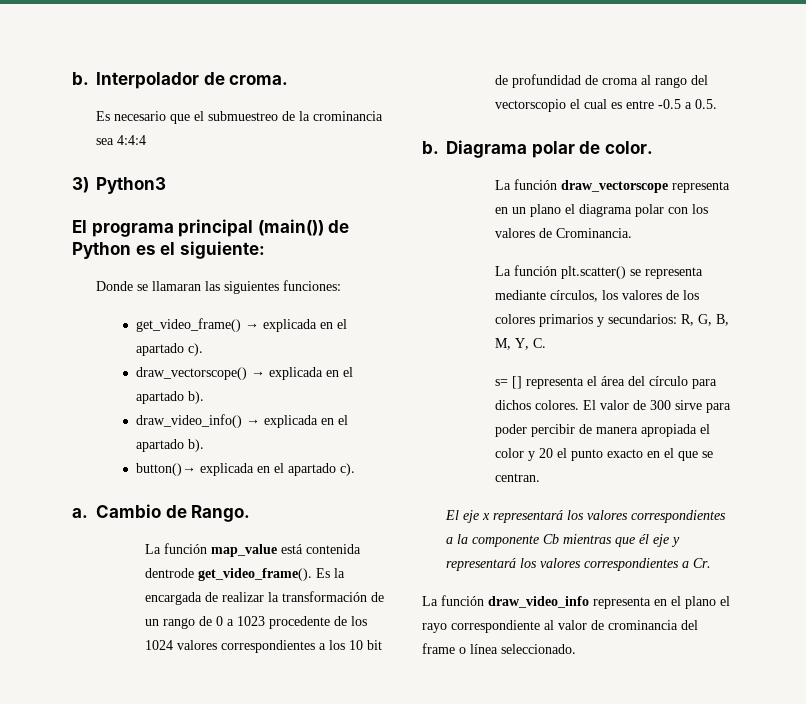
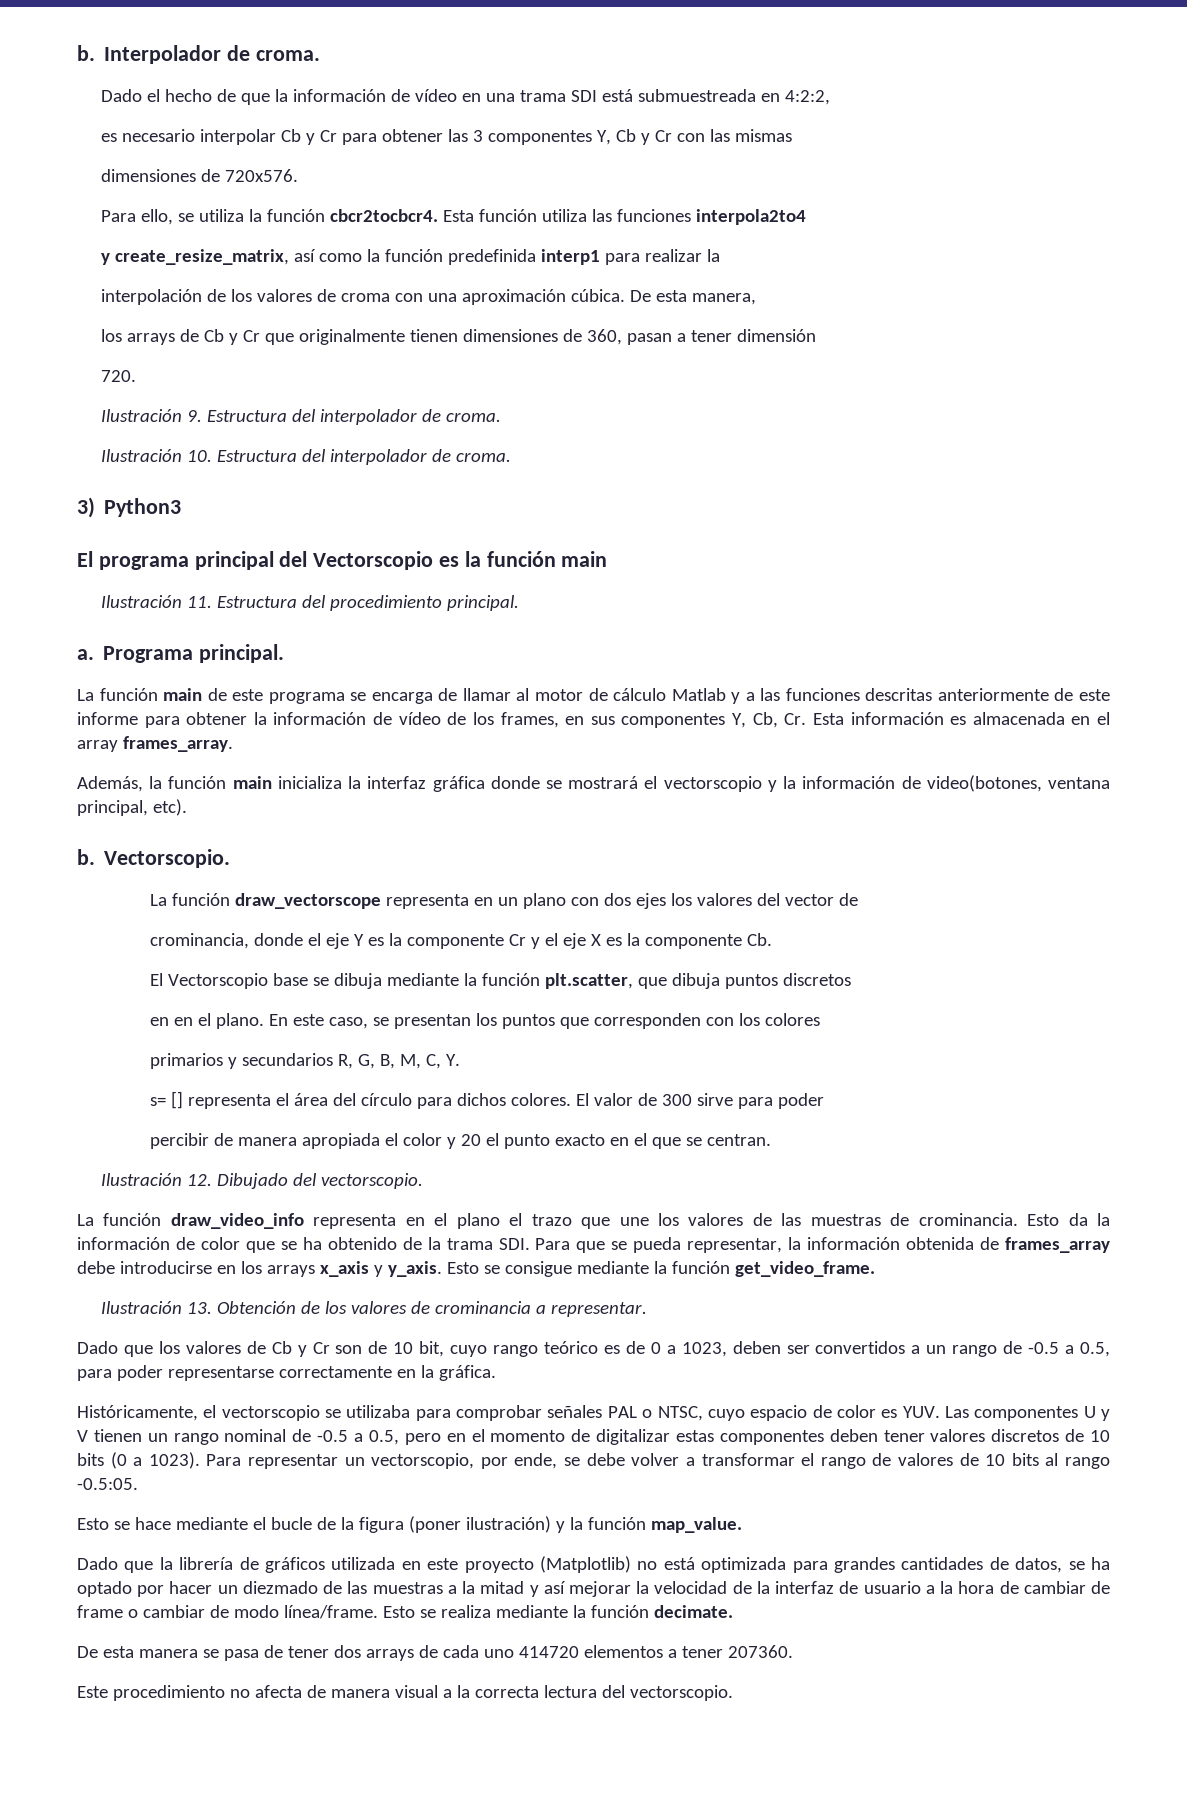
[96,111,384,124] [96,135,147,145] Es necesario que el submuestreo de la crominancia sea 4:4:4 -> [101,89,831,105] [101,129,793,145] [101,169,299,182] [101,209,807,225] [101,249,721,265] [101,289,757,305] [101,329,817,345] [101,370,137,382] [101,409,502,425] [101,449,512,465] Dado el hecho de que la información de vídeo en una trama SDI está submuestreada en 4:2:2, // es necesario interpolar Cb y Cr para obtener las 3 componentes Y, Cb y Cr con las mismas // dimensiones de 720x576. // Para ello, se utiliza la función cbcr2tocbcr4. Esta función utiliza las funciones interpola2to4 // y create_resize_matrix, así como la función predefinida interp1 para realizar la // interpolación de los valores de croma con una aproximación cúbica. De esta manera, // los arrays de Cb y Cr que originalmente tienen dimensiones de 360, pasan a tener dimensión // 720. // Ilustración 9. Estructura del interpolador de croma. // Ilustración 10. Estructura del interpolador de croma.
[257,219,350,236] [72,241,265,259] [96,280,342,294] [135,318,347,332] [135,343,203,356] [135,367,353,380] [135,391,204,404] [135,414,348,428] [135,439,204,452] [135,463,355,476] [72,504,251,522] [144,543,361,557] [144,568,345,581] [144,591,384,605] [144,616,367,629] [144,640,382,653] [494,74,708,88] [494,99,717,112] [422,140,653,158] (main()) de Python es el siguiente: // Donde se llamaran las siguientes funciones: // get_video_frame() → explicada en el apartado c). // draw_vectorscope() → explicada en el apartado b). // draw_video_info() → explicada en el apartado b). // button()→ explicada en el apartado c). // a. Cambio de Rango. // La función map_value está contenida dentrode get_video_frame(). Es la encargada de realizar la transformación de un rango de 0 a 1023 procedente de los 1024 valores correspondientes a los 10 bit de profundidad de croma al rango del vectorscopio el cual es entre -0.5 a 0.5. // b. Diagrama polar de color. -> [279,551,608,570] [101,595,520,611] [77,644,285,663] [77,688,1110,704] [77,712,1110,728] [77,736,233,752] [77,775,1110,792] [77,799,187,816] [77,849,231,868] del Vectorscopio es la función main // Ilustración 11. Estructura del procedimiento principal. // a. Programa principal. // La función main de este programa se encarga de llamar al motor de cálculo Matlab y a las funciones descritas anteriormente de este informe para obtener la información de vídeo de los frames, en sus componentes Y, Cb, Cr. Esta información es almacenada en el array frames_array. // Además, la función main inicializa la interfaz gráfica donde se mostrará el vectorscopio y la información de video(botones, ventana principal, etc). // b. Vectorscopio.
[564,204,708,217] [494,228,632,238] [494,265,703,279] [494,290,699,302] [494,314,535,324] el diagrama polar con los valores de Crominancia. // La función plt.scatter() se representa mediante círculos, los valores de los colores -> [571,893,859,909] [150,933,773,949] [150,973,852,989] [150,1013,821,1029] con dos ejes los valores del vector de // crominancia, donde el eje Y es la componente Cr y el eje X es la componente Cb. // El Vectorscopio base se dibuja mediante la función plt.scatter, que dibuja puntos discretos // en en el plano. En este caso, se presentan los puntos que corresponden con los colores //
[607,314,677,324] secundarios: -> [242,1053,334,1066] secundarios
[514,338,546,350] Y, C. -> [426,1054,461,1069] C, Y.
(527, 430) none -> (825, 1101) //
[445,510,727,523] [446,534,681,547] [446,558,712,571] El eje x representará los valores correspondientes a la componente Cb mientras que él eje y representará los valores correspondientes a Cr. -> [101,1173,424,1189] Ilustración 12. Dibujado del vectorscopio.
[422,620,698,633] [422,643,576,654] rayo correspondiente al valor de crominancia del frame o línea seleccionado. -> [531,1213,1111,1229] [77,1237,1111,1253] [77,1261,875,1277] [101,1301,648,1317] [77,1341,1110,1357] [77,1365,496,1381] [77,1405,1111,1421] [77,1429,1110,1445] [77,1452,1110,1469] [77,1478,138,1490] [77,1516,742,1533] [77,1556,1110,1573] [77,1581,1111,1597] [77,1605,733,1619] [77,1645,793,1661] [77,1685,733,1701] trazo que une los valores de las muestras de crominancia. Esto da la información de color que se ha obtenido de la trama SDI. Para que se pueda representar, la información obtenida de frames_array debe introducirse en los arrays x_axis y y_axis. Esto se consigue mediante la función get_video_frame. // Ilustración 13. Obtención de los valores de crominancia a representar. // Dado que los valores de Cb y Cr son de 10 bit, cuyo rango teórico es de 0 a 1023, deben ser convertidos a un rango de -0.5 a 0.5, para poder representarse correctamente en la gráfica. // Históricamente, el vectorscopio se utilizaba para comprobar señales PAL o NTSC, cuyo espacio de color es YUV. Las componentes U y V tienen un rango nominal de -0.5 a 0.5, pero en el momento de digitalizar estas componentes deben tener valores discretos de 10 bits (0 a 1023). Para representar un vectorscopio, por ende, se debe volver a transformar el rango de valores de 10 bits al rango -0.5:05. // Esto se hace mediante el bucle de la figura (poner ilustración) y la función map_value. // Dado que la librería de gráficos utilizada en este proyecto (Matplotlib) no está optimizada para grandes cantidades de datos, se ha optado por hacer un diezmado de las muestras a la mitad y así mejorar la velocidad de la interfaz de usuario a la hora de cambiar de frame o cambiar de modo línea/frame. Esto se realiza mediante la función decimate. // De esta manera se pasa de tener dos arrays de cada uno 414720 elementos a tener 207360. // Este procedimiento no afecta de manera visual a la correcta lectura del vectorscopio.

